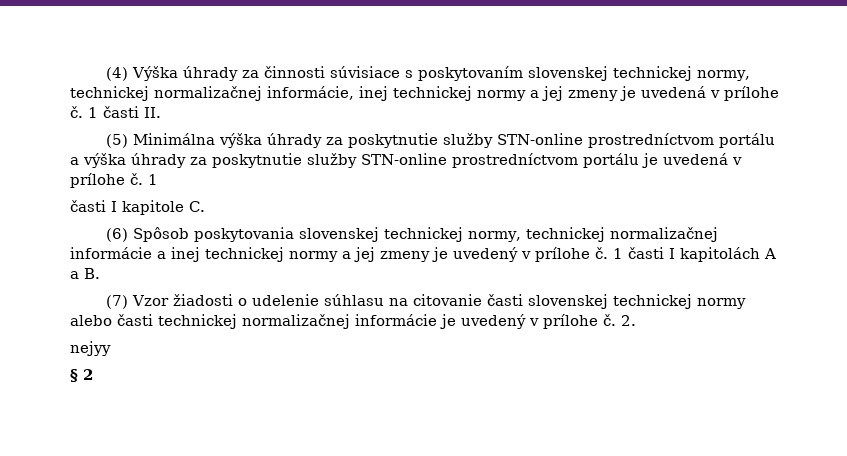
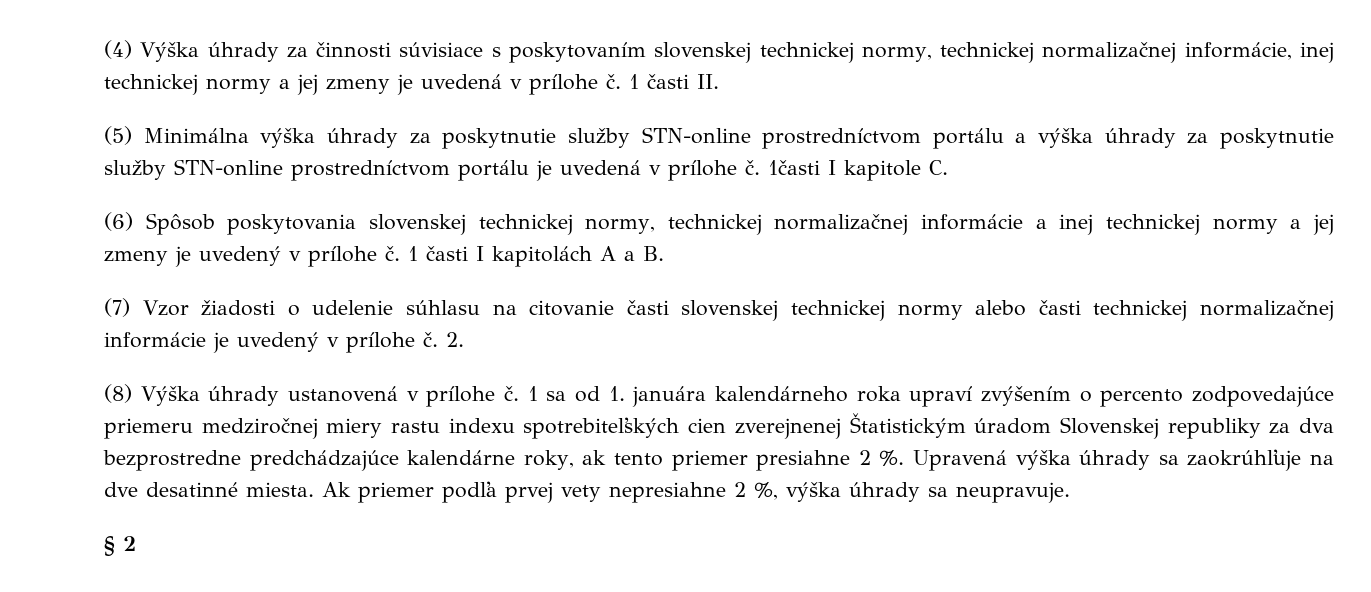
[148,174,158,185] [70,200,106,212] 1 // časti -> [768,160,820,175] 1časti
[70,341,111,356] nejyy -> [104,384,1334,407] [104,413,1334,439] [103,449,1335,471] [104,481,1070,503] (8) Výška úhrady ustanovená v prílohe č. 1 sa od 1. januára kalendárneho roka upraví zvýšením o percento zodpovedajúce priemeru medziročnej miery rastu indexu spotrebiteľských cien zverejnenej Štatistickým úradom Slovenskej republiky za dva bezprostredne predchádzajúce kalendárne roky, ak tento priemer presiahne 2 %. Upravená výška úhrady sa zaokrúhľuje na dve desatinné miesta. Ak priemer podľa prvej vety nepresiahne 2 %, výška úhrady sa neupravuje.

